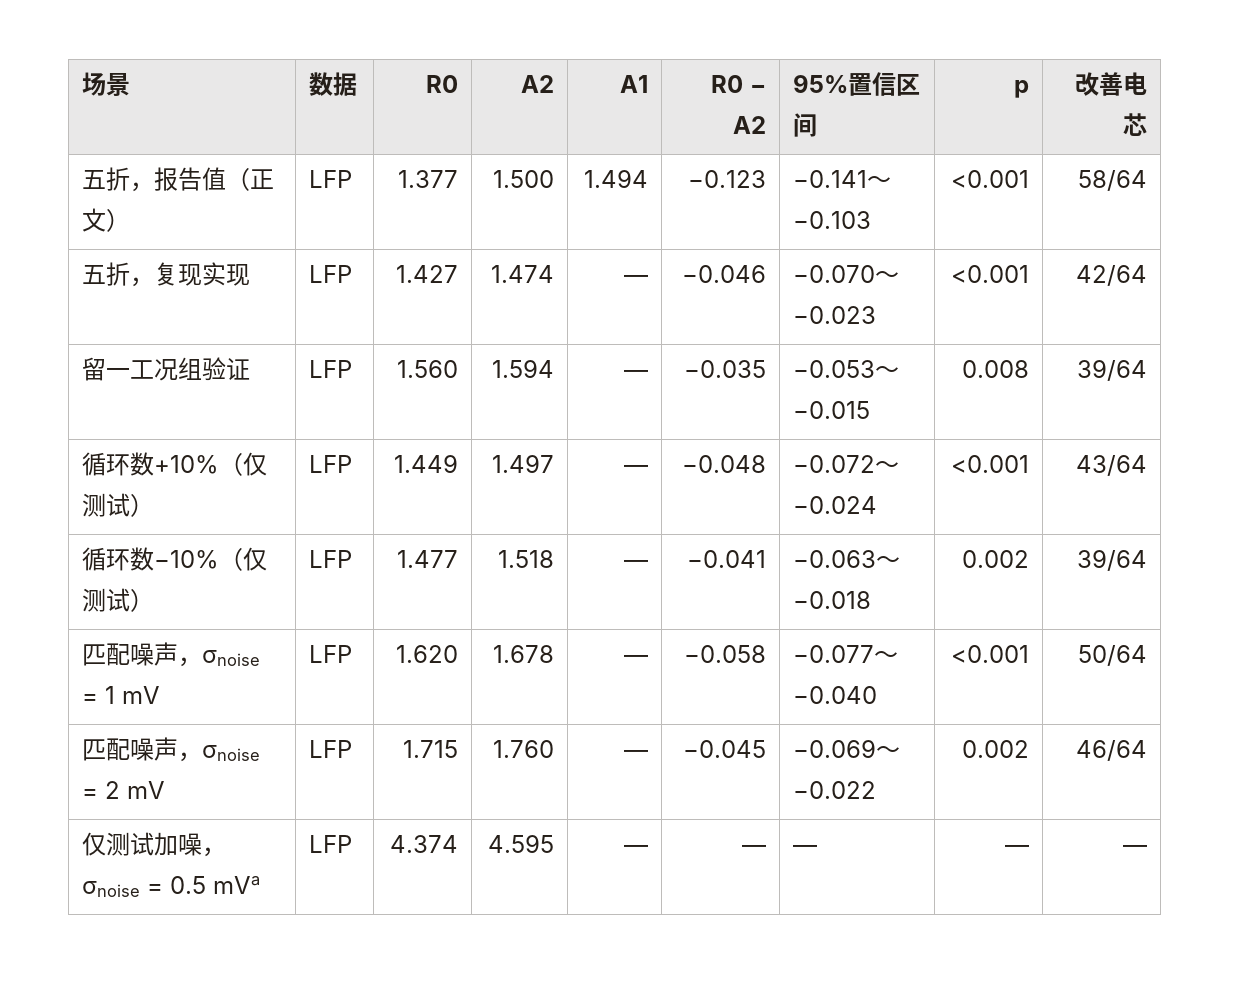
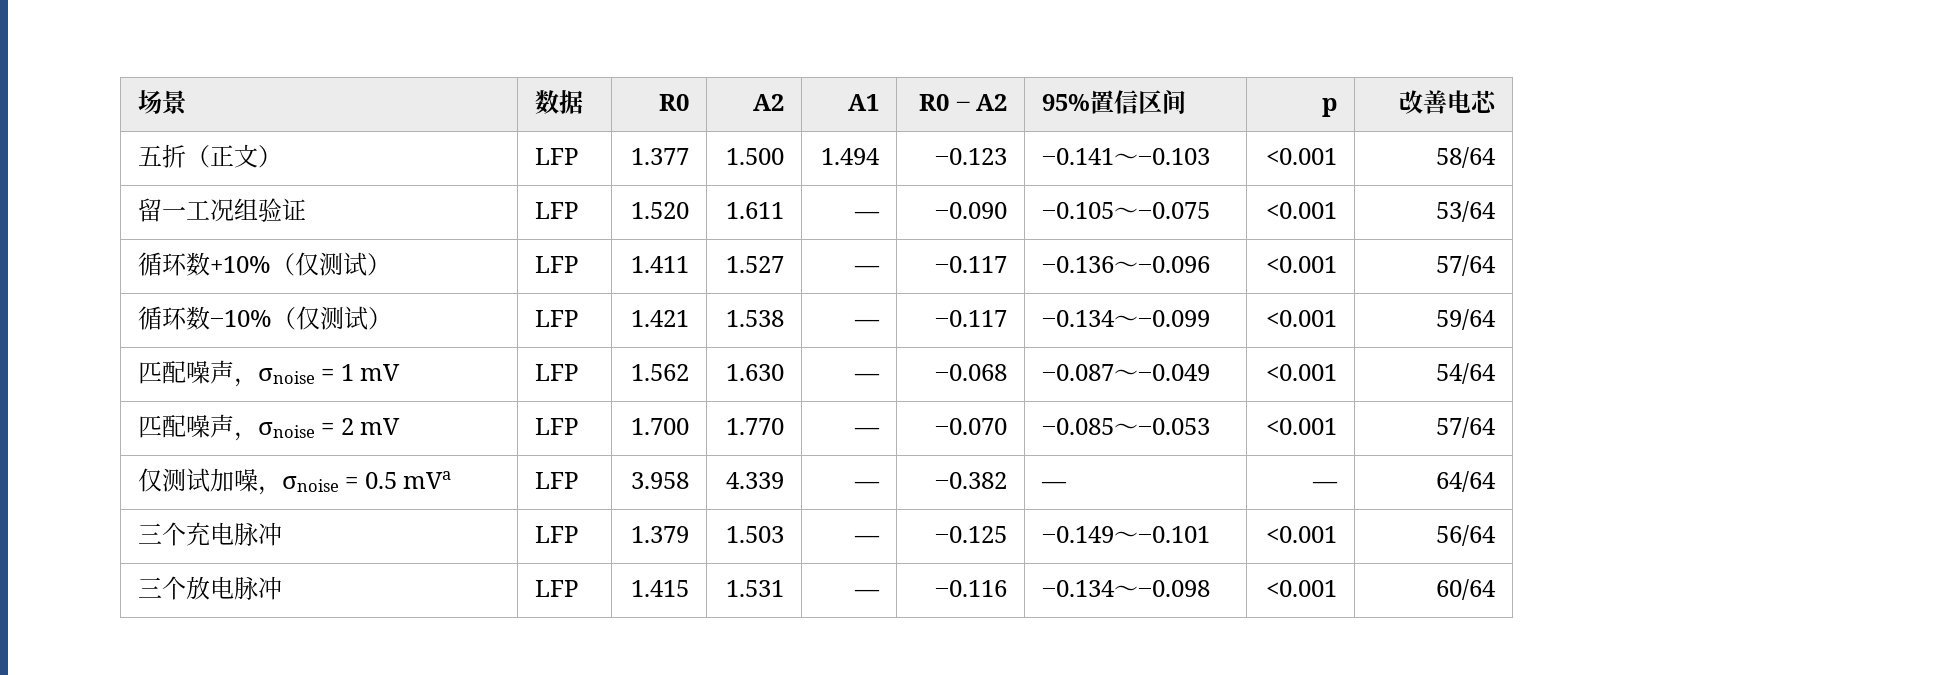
[130,167,227,192] ，报告值 -> (187, 156) none
[82,262,251,287] [309,265,353,283] [395,265,458,283] [490,265,554,283] [623,275,648,283] [681,265,766,283] [793,265,900,283] [793,306,877,324] [950,265,1029,283] [1075,265,1147,286] // 五折，复现实现 | LFP | 1.427 | 1.474 | — | −0.046 | −0.070～−0.023 | <0.001 | 42/64 -> (1496, 157) none
[396,360,458,378] [491,359,554,378] [623,370,648,378] [683,360,766,378] [793,360,900,378] [793,401,871,419] [961,360,1029,378] [1076,359,1147,381] 1.560 | 1.594 | — | −0.035 | −0.053～−0.015 | 0.008 | 39/64 -> [630,202,689,219] [725,202,784,219] [853,211,880,219] [934,202,1007,219] [1042,202,1211,219] [1265,202,1337,219] [1435,201,1496,222] 1.520 | 1.611 | — | −0.090 | −0.105～−0.075 | <0.001 | 53/64
[393,454,458,473] [491,454,554,473] [623,465,648,473] [681,455,766,473] [793,455,900,473] [793,496,878,514] [950,455,1029,473] [1075,455,1147,476] 1.449 | 1.497 | — | −0.048 | −0.072～−0.024 | <0.001 | 43/64 -> [630,256,689,273] [725,256,784,273] [853,265,880,273] [934,256,1007,273] [1042,256,1211,273] [1265,256,1337,273] [1435,255,1496,276] 1.411 | 1.527 | — | −0.117 | −0.136～−0.096 | <0.001 | 57/64
[396,550,458,568] [497,550,554,568] [623,560,648,568] [686,550,766,568] [793,550,901,568] [793,591,872,609] [961,550,1029,568] [1076,549,1147,571] 1.477 | 1.518 | — | −0.041 | −0.063～−0.018 | 0.002 | 39/64 -> [630,310,689,327] [725,310,784,327] [853,319,880,327] [934,310,1007,327] [1042,310,1211,327] [1265,310,1337,327] [1435,309,1496,330] 1.421 | 1.538 | — | −0.117 | −0.134～−0.099 | <0.001 | 59/64
[395,645,458,663] [492,645,554,663] [623,655,648,663] [683,645,766,663] [793,645,899,663] [793,686,878,704] [950,645,1029,663] [1077,645,1147,666] 1.620 | 1.678 | — | −0.058 | −0.077～−0.040 | <0.001 | 50/64 -> [630,364,689,381] [725,364,784,381] [853,373,880,381] [934,364,1007,381] [1042,364,1211,381] [1265,364,1337,381] [1435,363,1496,384] 1.562 | 1.630 | — | −0.068 | −0.087～−0.049 | <0.001 | 54/64
[402,740,458,758] [492,740,554,758] [623,750,648,758] [682,740,766,758] [793,739,901,758] [793,781,877,799] [961,740,1029,758] [1075,740,1147,761] 1.715 | 1.760 | — | −0.045 | −0.069～−0.022 | 0.002 | 46/64 -> [630,418,689,435] [725,418,784,435] [853,427,880,435] [934,418,1007,435] [1042,418,1211,435] [1265,418,1337,435] [1435,417,1496,438] 1.700 | 1.770 | — | −0.070 | −0.085～−0.053 | <0.001 | 57/64
[389,835,458,853] [487,834,554,853] [623,845,648,853] [741,845,766,853] [793,845,818,853] [1004,845,1029,853] [1122,845,1147,853] 4.374 | 4.595 | — | — | — | — | — -> [630,472,689,489] [725,472,784,489] [853,481,880,489] [934,472,1007,489] [1041,481,1068,489] [1311,481,1338,489] [1435,471,1496,492] [138,522,283,546] [535,526,580,543] [630,526,689,543] [725,526,784,543] [853,535,880,543] [934,526,1007,543] [1042,526,1211,543] [1265,526,1337,543] [1435,525,1496,546] [138,576,283,600] [535,580,580,597] [630,580,689,597] [725,580,784,597] [853,589,880,597] [934,580,1007,597] [1042,580,1211,597] [1265,580,1337,597] [1435,579,1496,600] 3.958 | 4.339 | — | −0.382 | — | — | 64/64 // 三个充电脉冲 | LFP | 1.379 | 1.503 | — | −0.125 | −0.149～−0.101 | <0.001 | 56/64 // 三个放电脉冲 | LFP | 1.415 | 1.531 | — | −0.116 | −0.134～−0.098 | <0.001 | 60/64

